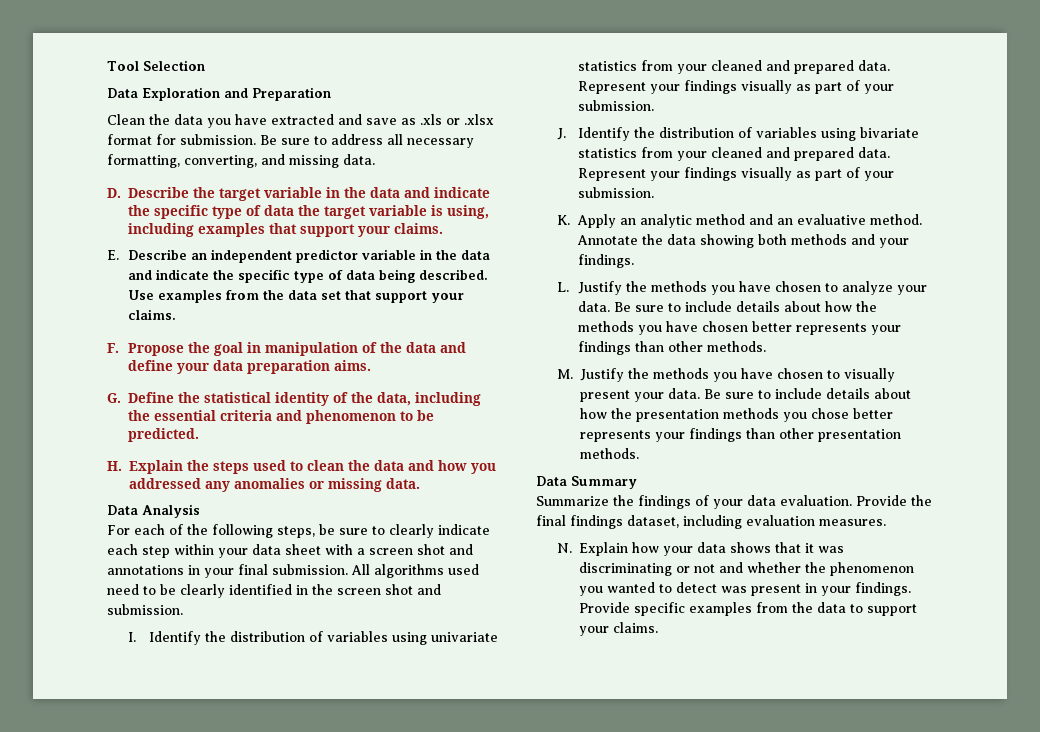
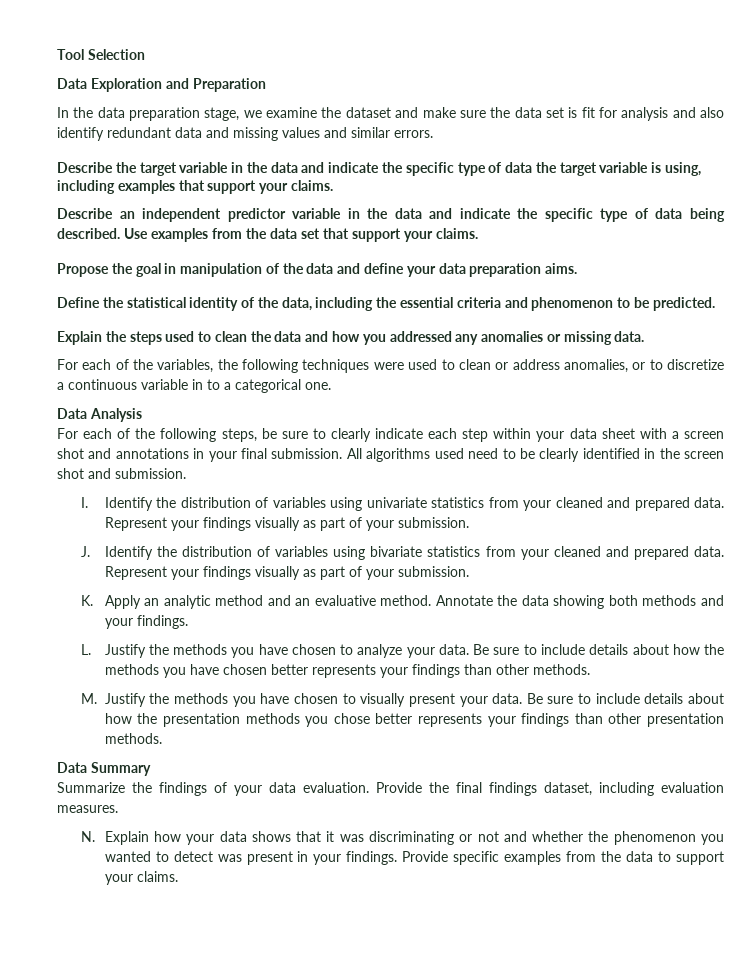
[107,114,494,128] [107,134,474,148] [107,154,375,168] [107,188,121,198] Clean the data you have extracted and save as .xls or .xlsx format for submission. Be sure to address all necessary formatting, converting, and missing data. // D. -> [57,107,725,121] [57,127,433,141] In the data preparation stage, we examine the dataset and make sure the data set is fit for analysis and also identify redundant data and missing values and similar errors. //
[107,250,119,260] E. -> (333, 185) none
[107,343,119,353] F. -> (478, 233) none
[107,393,121,403] G. -> (578, 268) none
[107,461,122,471] H. -> (715, 304) none
(420, 483) none -> [57,359,725,373] [57,379,331,393] // For each of the variables, the following techniques were used to clean or address anomalies, or to discretize a continuous variable in to a categorical one.

